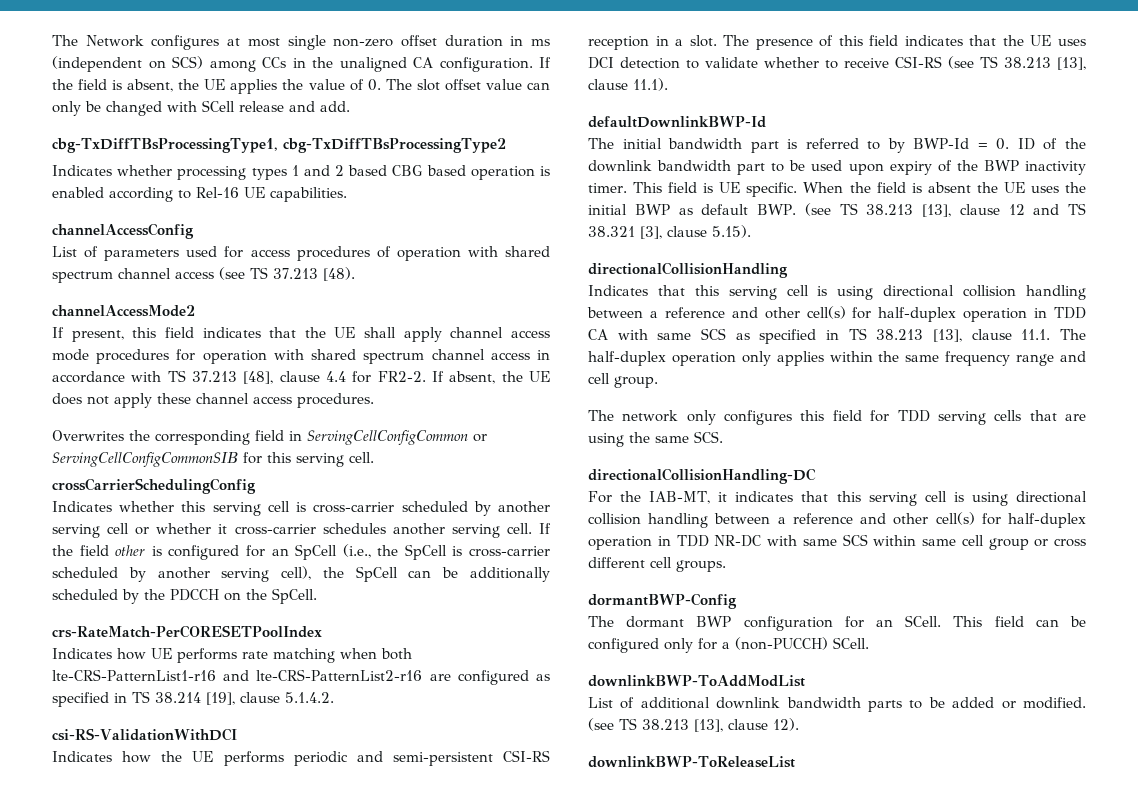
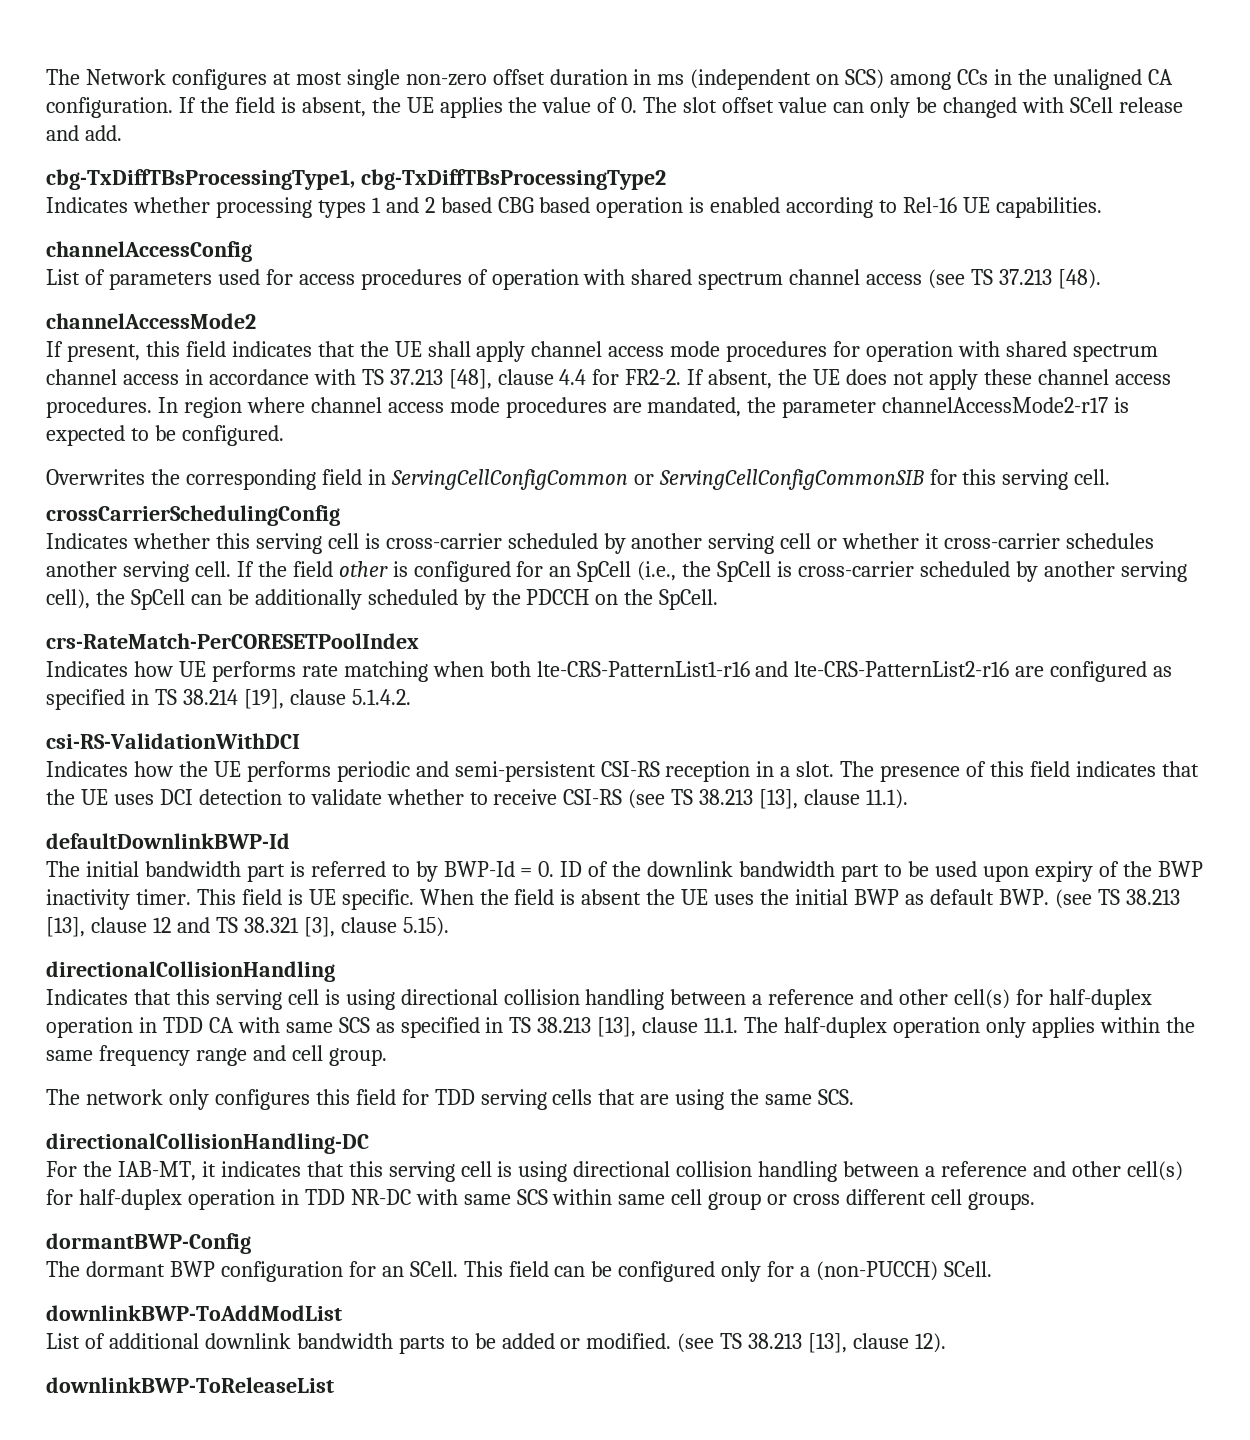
(374, 400) none -> [157,397,1130,418] [46,425,284,446] In region where channel access mode procedures are mandated, the parameter channelAccessMode2-r17 is expected to be configured.

